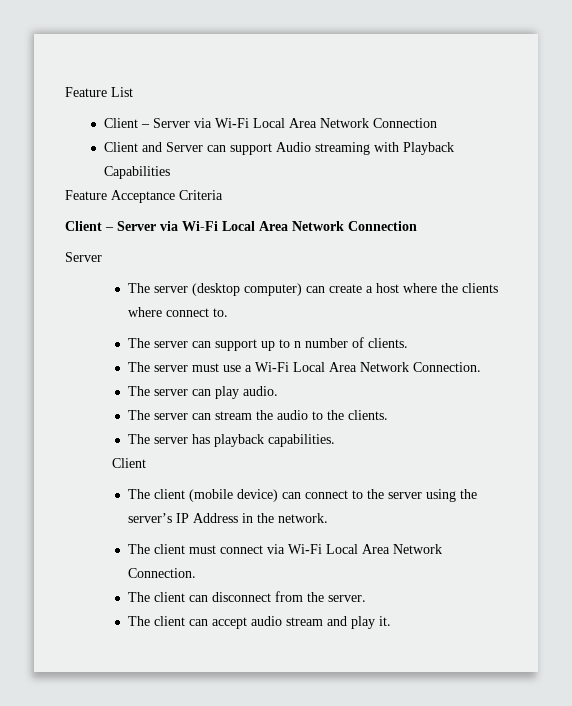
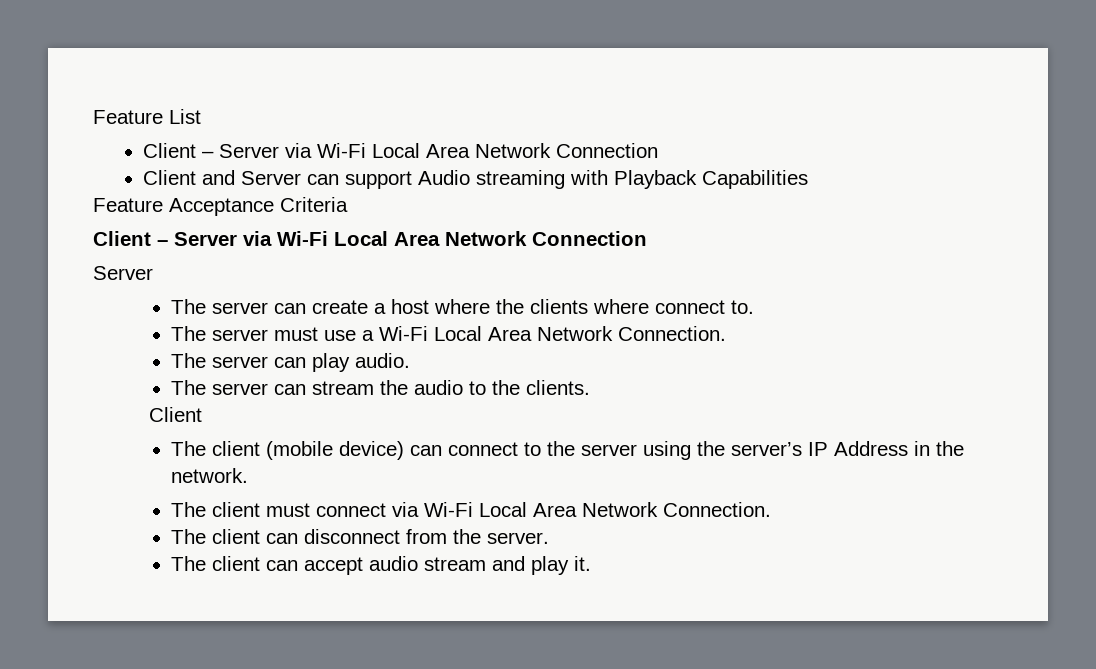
[191,283,302,296] (desktop computer) -> (269, 308) none
[127,337,408,351] // The server can support up to n number of clients. -> (755, 307) none
[127,434,335,447] // The server has playback capabilities. -> (591, 387) none

